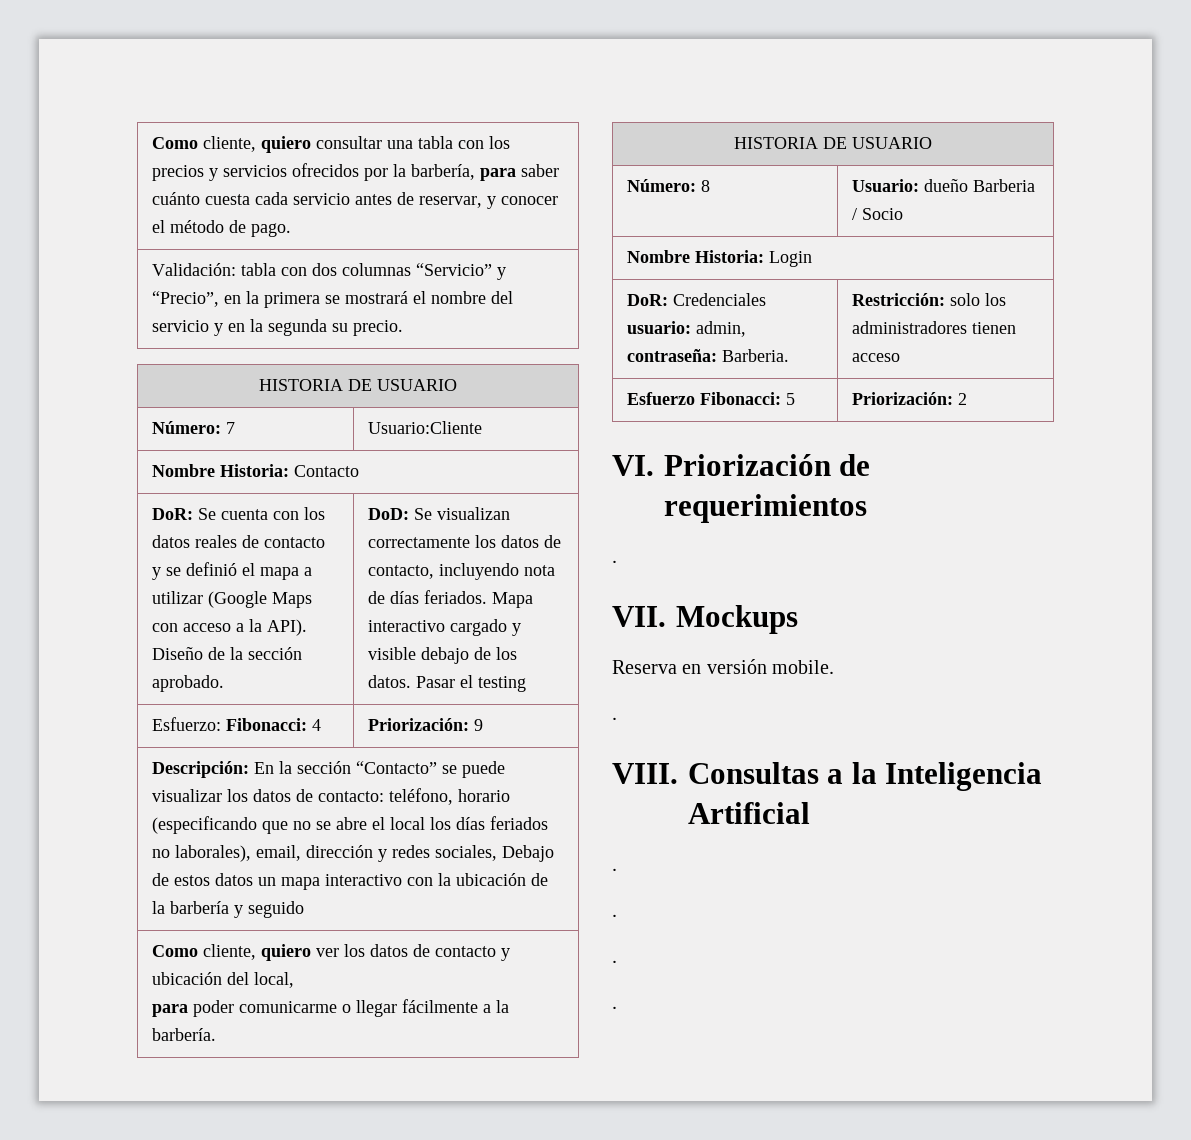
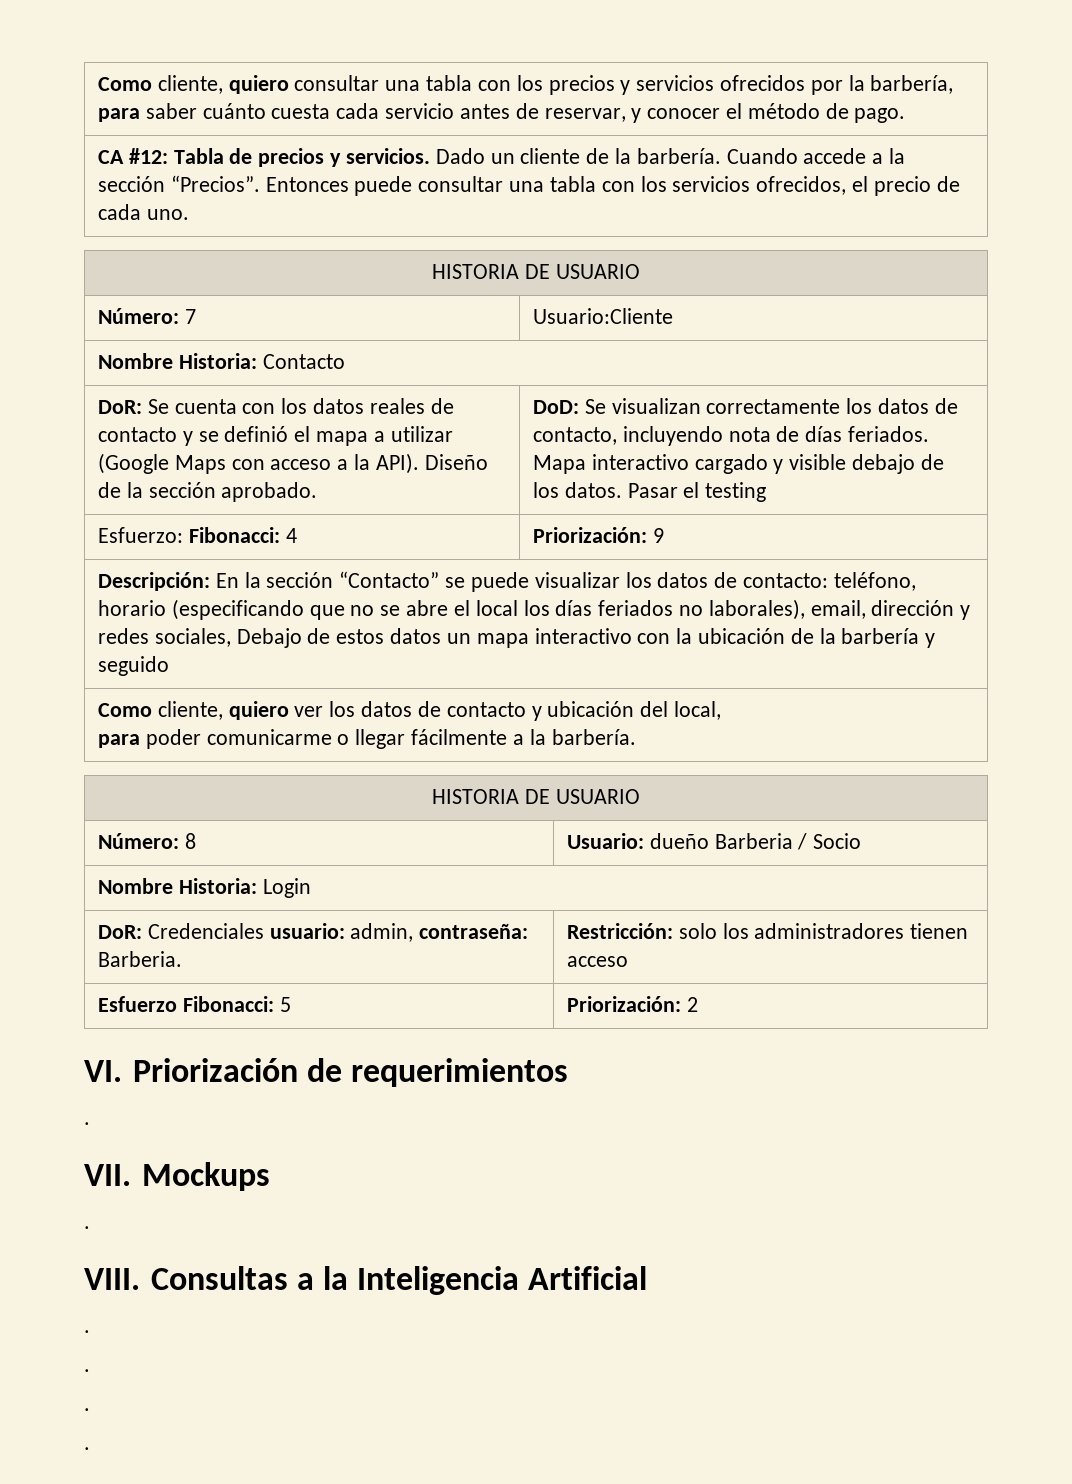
[152,263,507,280] [152,291,514,308] [152,319,404,336] Validación: tabla con dos columnas “Servicio” y “Precio”, en la primera se mostrará el nombre del servicio y en la segunda su precio. -> [98,148,905,167] [98,175,960,196] [98,204,189,220] CA #12: Tabla de precios y servicios. Dado un cliente de la barbería. Cuando accede a la sección “Precios”. Entonces puede consultar una tabla con los servicios ofrecidos, el precio de cada uno.
[612,659,835,674] // Reserva en versión mobile. -> (270, 1176) none

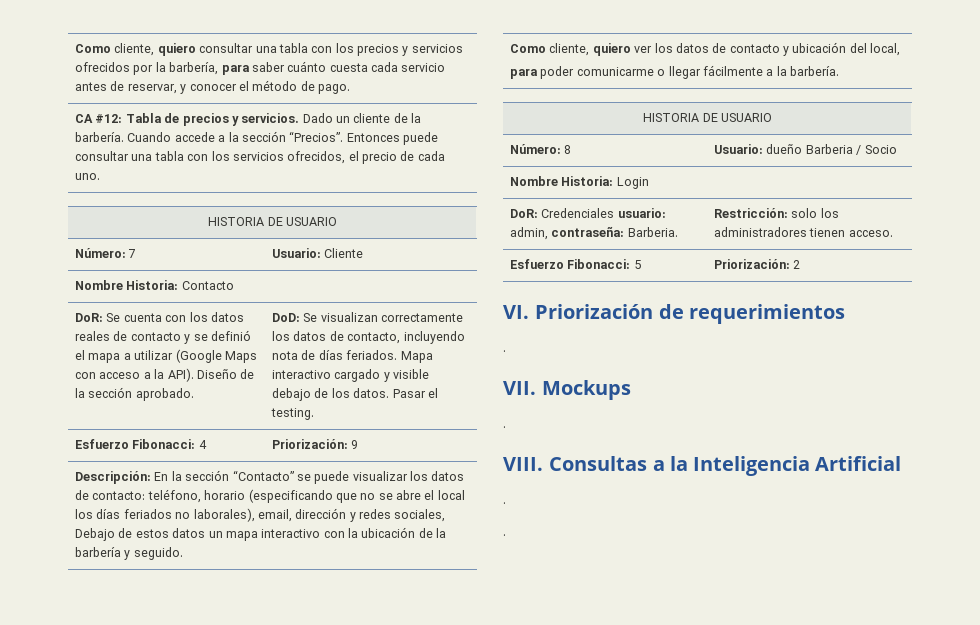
[533,308,674,324] Usuario:Cliente -> [272,248,364,258] Usuario: Cliente
[705,482,767,502] [98,527,184,543] testing // Esfuerzo: -> [271,408,315,420] [75,439,130,449] testing. // Esfuerzo
[98,656,170,676] seguido -> [133,547,183,560] seguido.
[567,956,629,967] acceso -> [848,230,893,237] acceso.
[84,1408,90,1411] [84,1447,90,1450] // . // . -> (506, 535) none

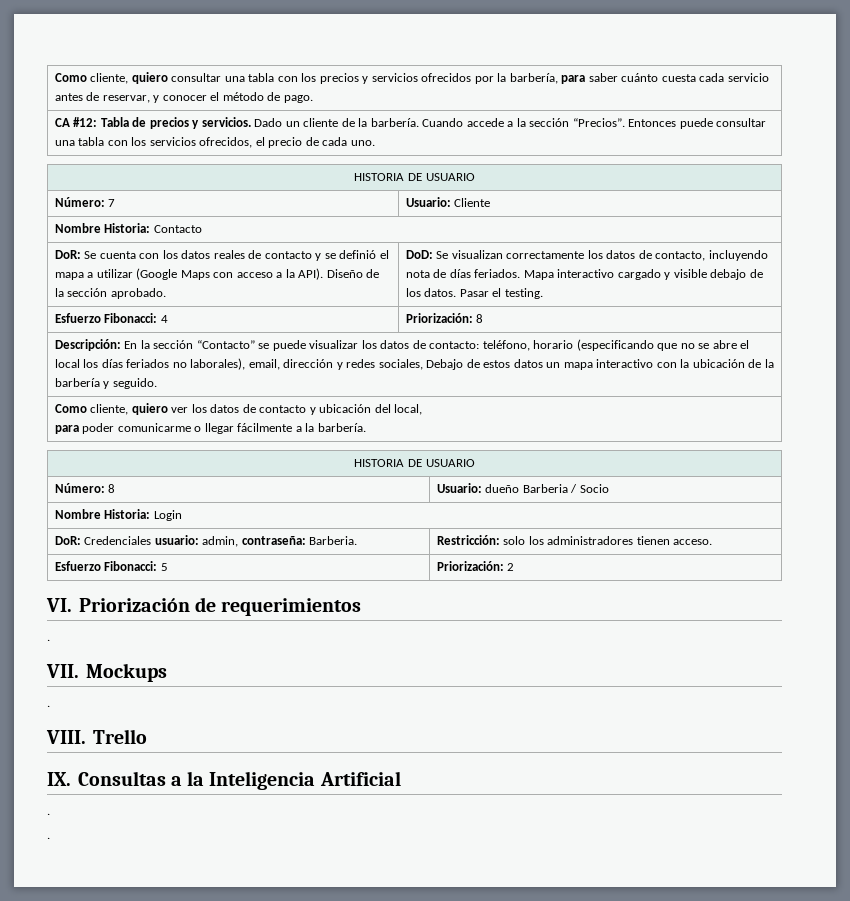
[351,440,359,449] 9 -> [476,314,484,323] 8
(543, 464) none -> [92,729,147,744] [47,772,71,786] Trello // IX.

